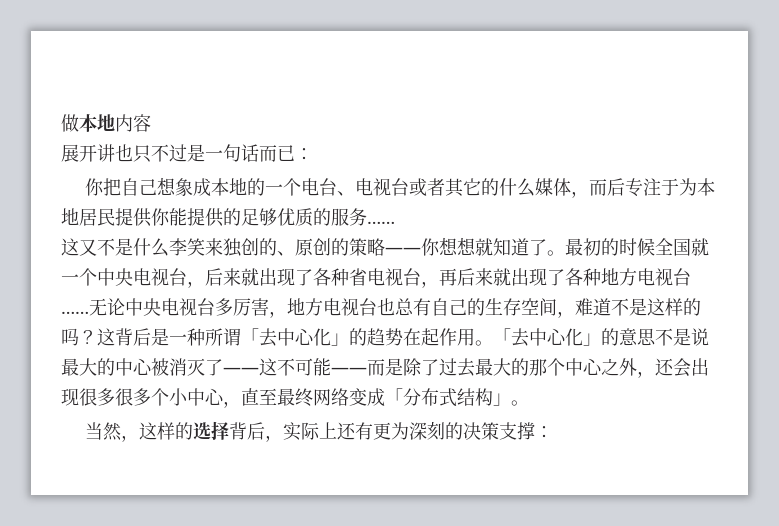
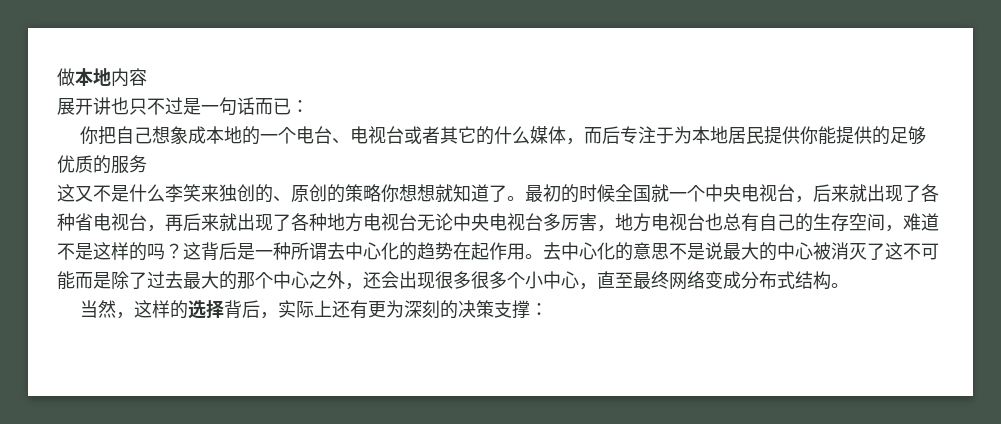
[367,221,395,224] …… -> (147, 164) none
[385,247,421,254] —— -> (381, 193) none
[61,311,89,314] …… -> (417, 222) none
[241,328,349,347] 「去中心化」 -> [327,242,399,260] 去中心化
[493,328,601,347] 「去中心化」 -> [543,242,615,260] 去中心化
[223,367,259,374] —— -> (885, 251) none
[331,367,367,374] —— -> (75, 280) none
[385,388,403,404] 「 -> (741, 280) none
[493,393,511,406] 」 -> (831, 280) none

